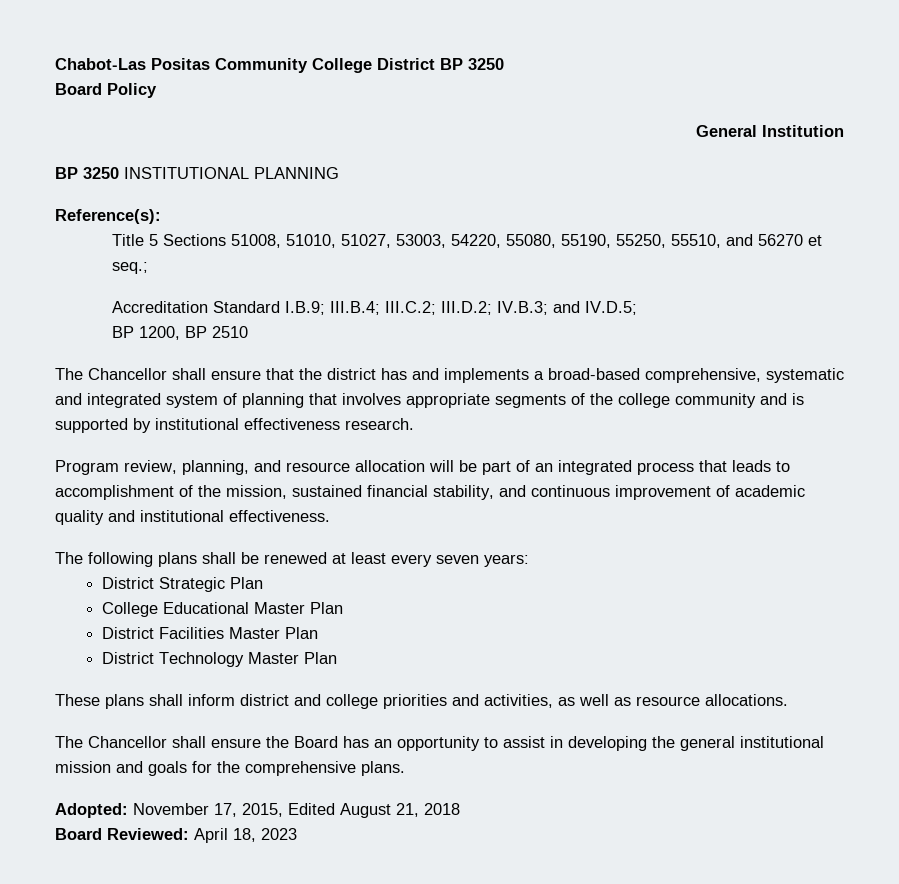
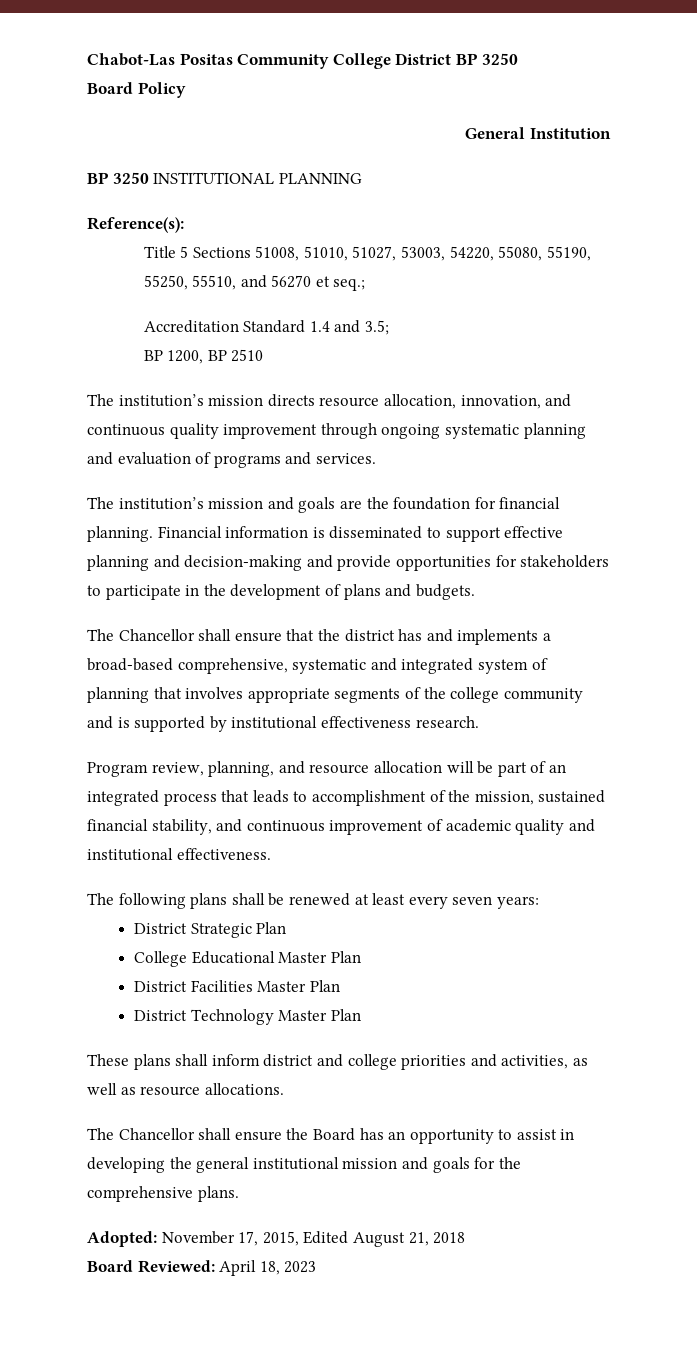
[285,301,638,315] [112,326,249,340] I.B.9; III.B.4; III.C.2; III.D.2; IV.B.3; and IV.D.5; // BP 1200, BP 2510 -> [309,320,389,335] [143,349,264,364] [87,394,572,409] [87,423,586,439] [87,452,376,468] [87,497,561,513] [87,526,564,542] [87,555,610,571] [87,584,475,600] 1.4 and 3.5; // BP 1200, BP 2510 // The institution’s mission directs resource allocation, innovation, and continuous quality improvement through ongoing systematic planning and evaluation of programs and services. // The institution’s mission and goals are the foundation for financial planning. Financial information is disseminated to support effective planning and decision-making and provide opportunities for stakeholders to participate in the development of plans and budgets.

